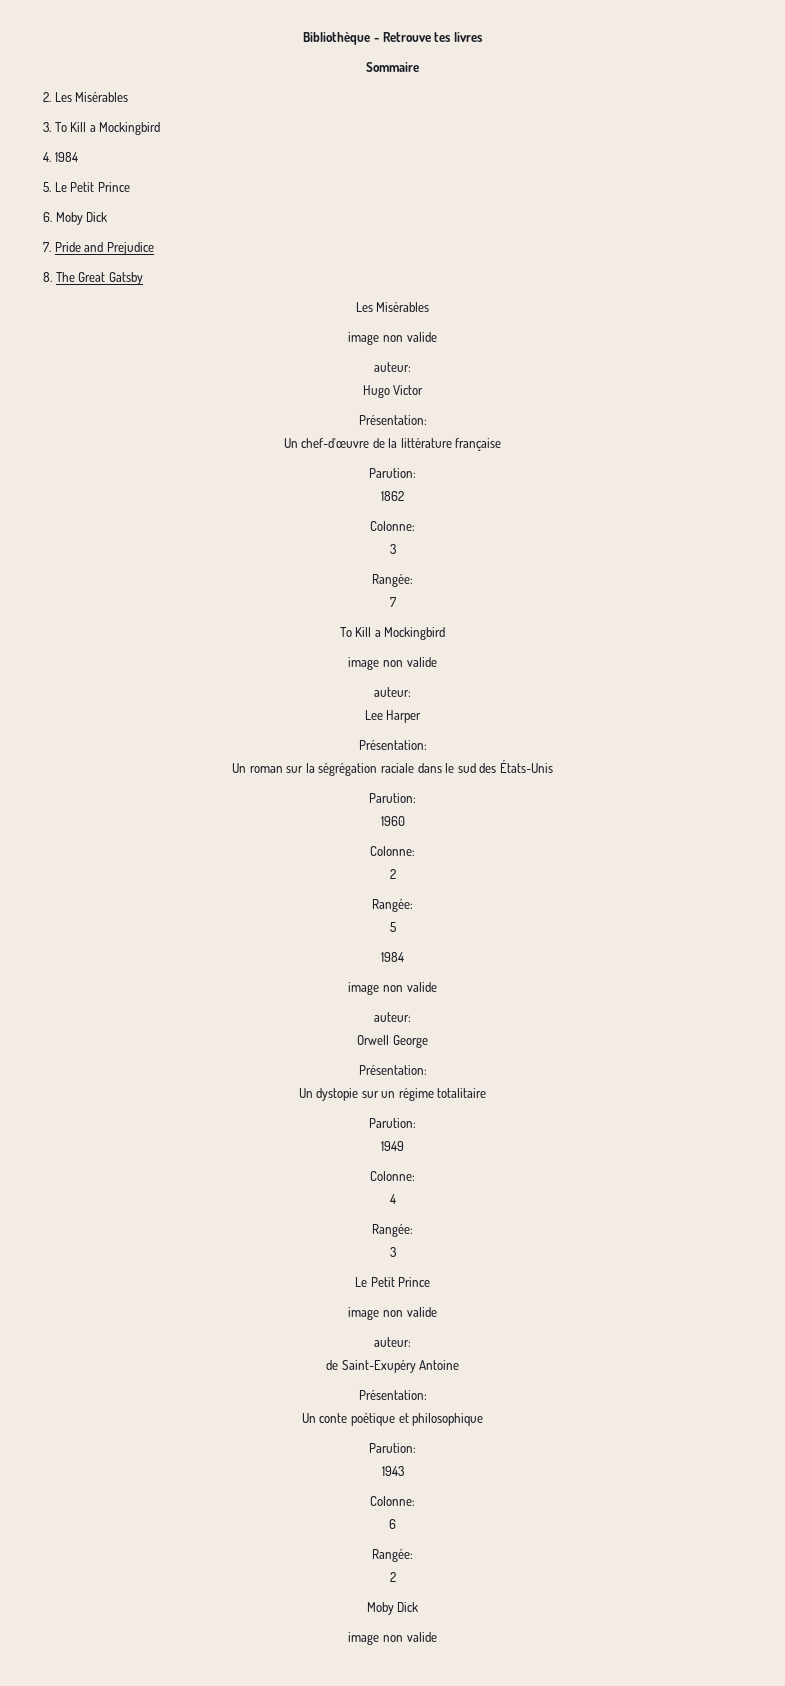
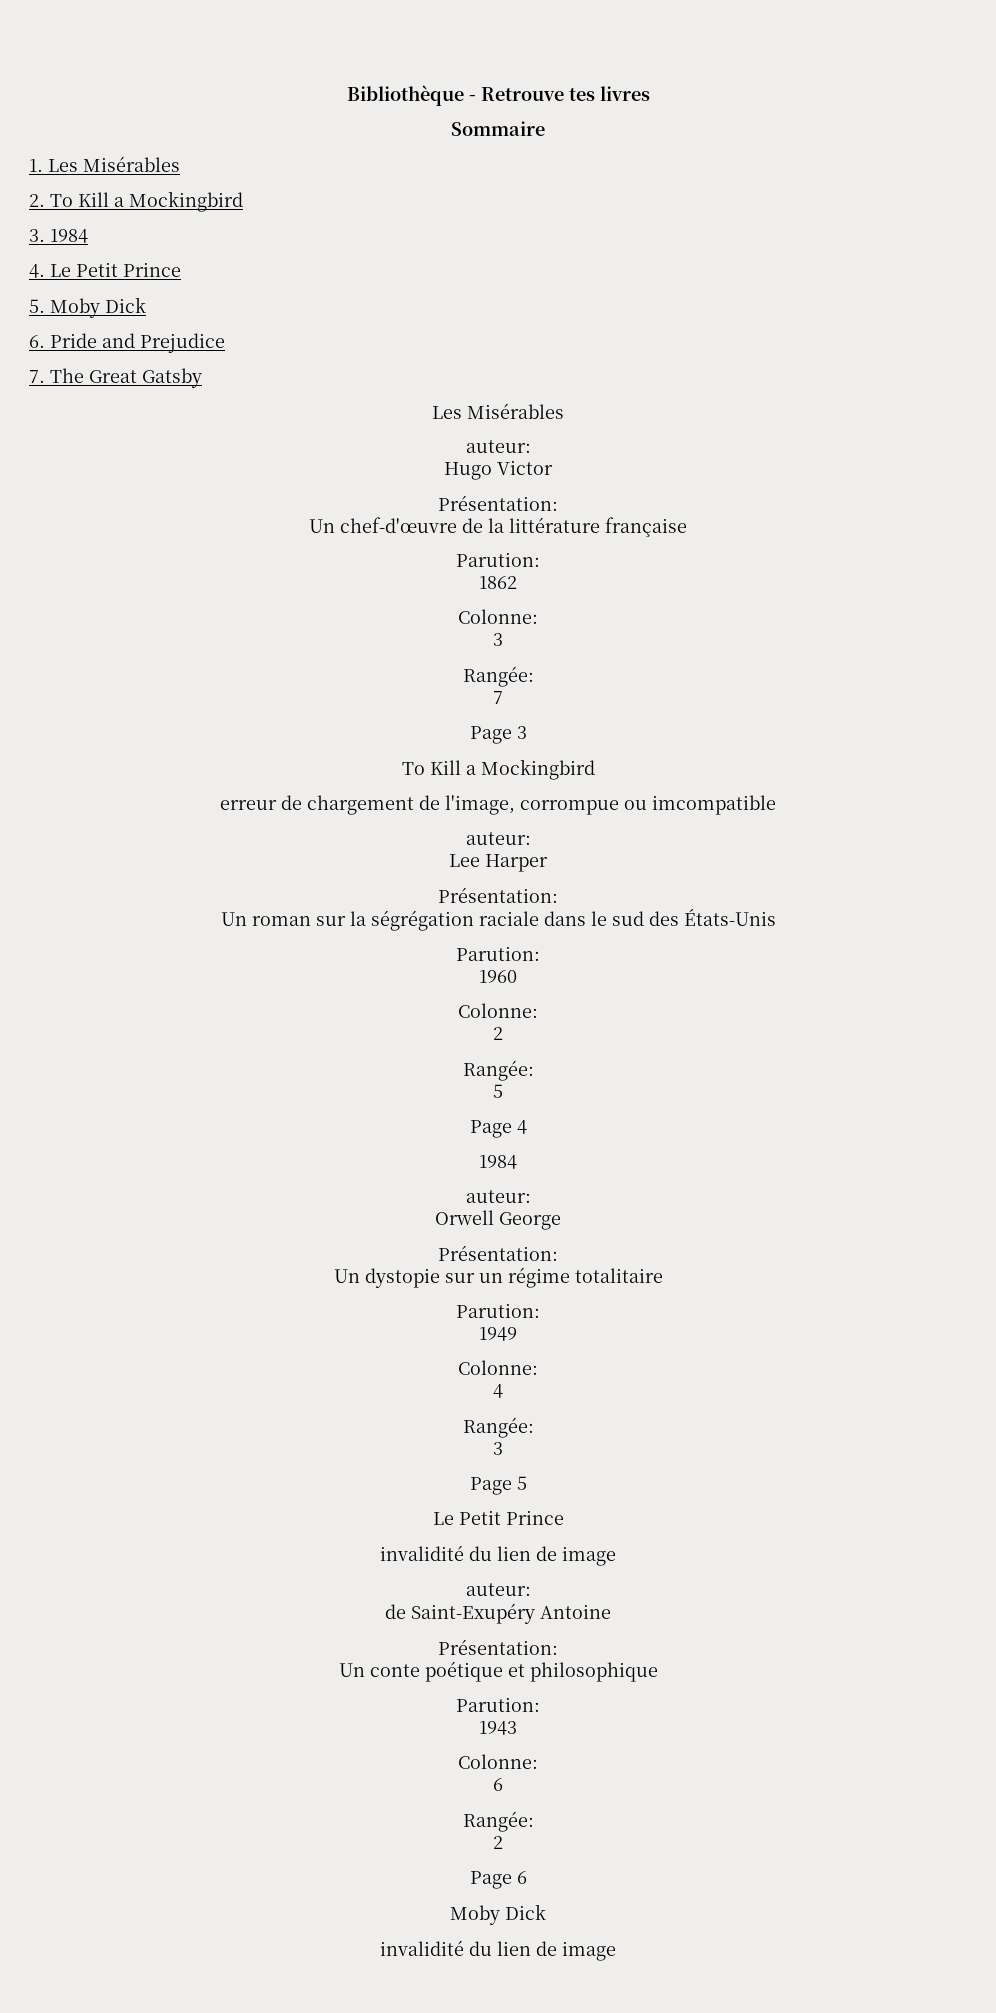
[43,92,129,102] [43,122,161,135] [43,152,78,162] [43,182,130,192] [43,212,108,225] [43,242,51,252] 2. Les Misérables // 3. To Kill a Mockingbird // 4. 1984 // 5. Le Petit Prince // 6. Moby Dick // 7. -> [29,156,180,172] [29,191,243,212] [29,229,88,243] [29,262,181,278] [29,297,146,318] [29,335,45,348] 1. Les Misérables // 2. To Kill a Mockingbird // 3. 1984 // 4. Le Petit Prince // 5. Moby Dick // 6.
[43,272,52,282] 8. -> [29,370,45,383] 7.
[348,332,437,345] // image non valide -> (564, 411) none
[339,627,446,640] [348,657,437,670] // To Kill a Mockingbird // image non valide -> [469,726,527,744] [401,759,595,780] [220,795,776,815] // Page 3 // To Kill a Mockingbird // erreur de chargement de l'image, corrompue ou imcompatible
[381,952,404,962] [348,982,437,995] // 1984 // image non valide -> [469,1120,527,1138] [479,1155,517,1169] // Page 4 // 1984
[354,1277,431,1287] [348,1307,437,1320] // Le Petit Prince // image non valide -> [469,1476,527,1495] [432,1510,564,1525] [380,1545,616,1566] // Page 5 // Le Petit Prince // invalidité du lien de image
[366,1602,419,1615] [348,1632,437,1645] // Moby Dick // image non valide -> [469,1871,527,1889] [450,1904,546,1925] [380,1940,616,1961] // Page 6 // Moby Dick // invalidité du lien de image

